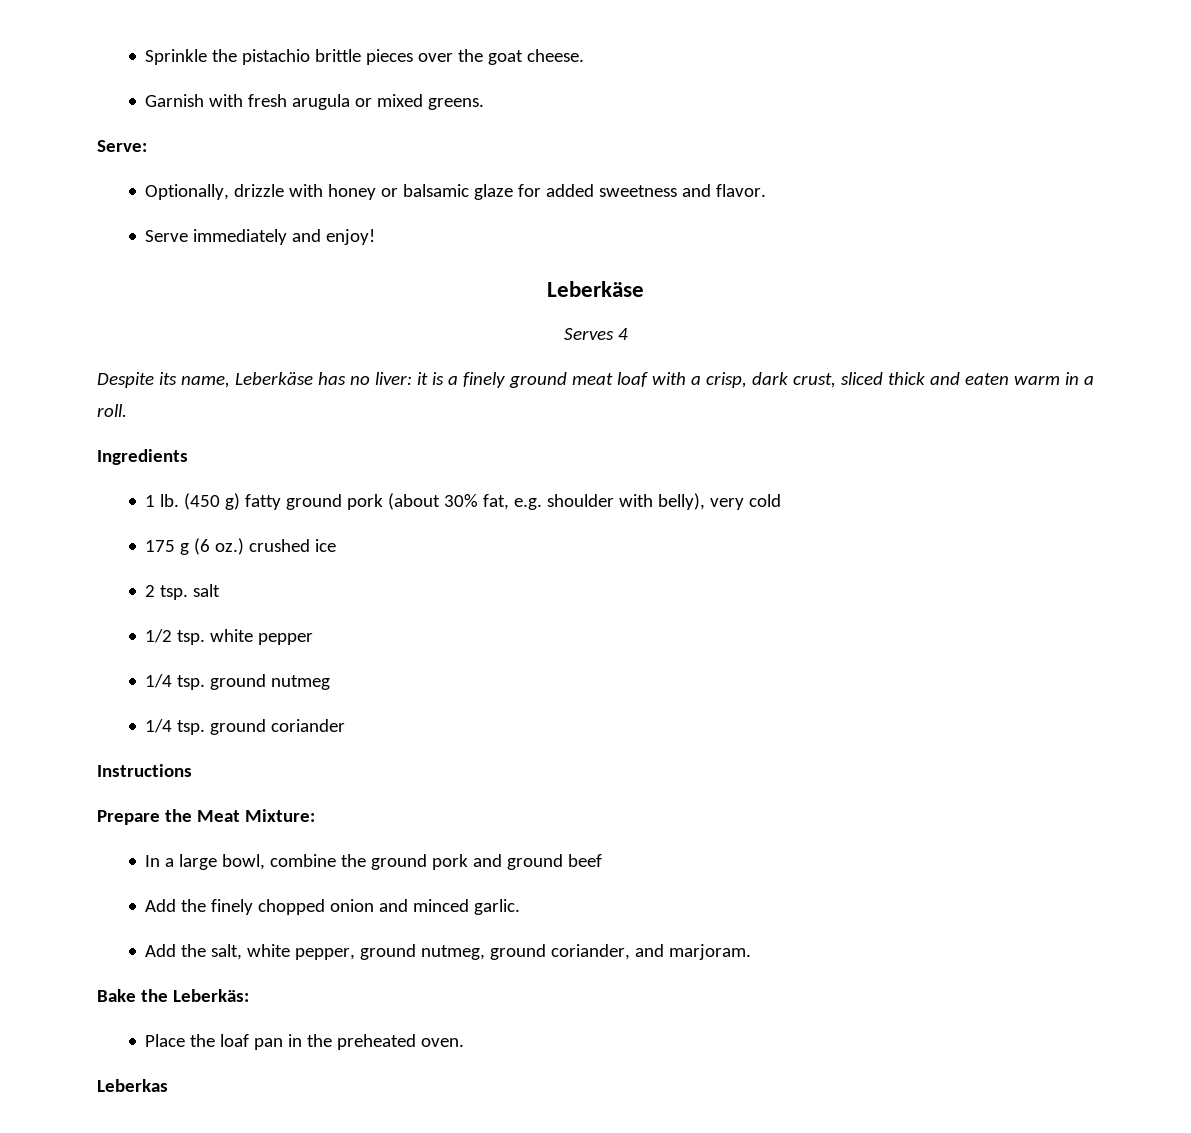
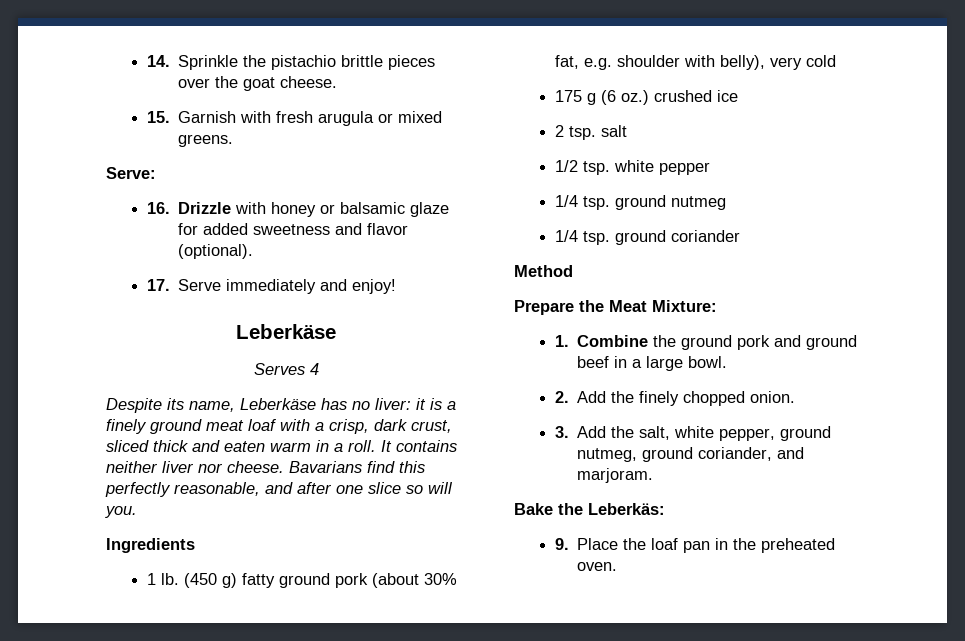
(145, 57) none -> [146,55,170,67] 14.
(585, 55) none -> [146,111,170,123] 15.
[145,184,285,200] Optionally, drizzle -> [146,202,231,214] 16. Drizzle
[716,184,767,197] flavor. // -> [366,223,408,235] [177,244,253,259] [146,279,170,291] flavor (optional). // 17.
(127, 410) none -> [381,440,457,452] [106,461,425,473] [105,482,453,497] [105,506,137,518] It contains neither liver nor cheese. Bavarians find this perfectly reasonable, and after one slice so will you.
[97,764,192,777] Instructions -> [514,265,573,277] Method
[145,854,337,870] In a large bowl, combine -> [554,335,648,347] 1. Combine
[145,899,521,915] // Add the finely chopped onion and minced garlic. // -> [613,356,727,371] [554,391,795,406] [554,426,569,438] in a large bowl. // 2. Add the finely chopped onion. // 3.
(249, 995) none -> [554,538,569,550] 9.
[97,1079,168,1092] // Leberkas -> (617, 566) none

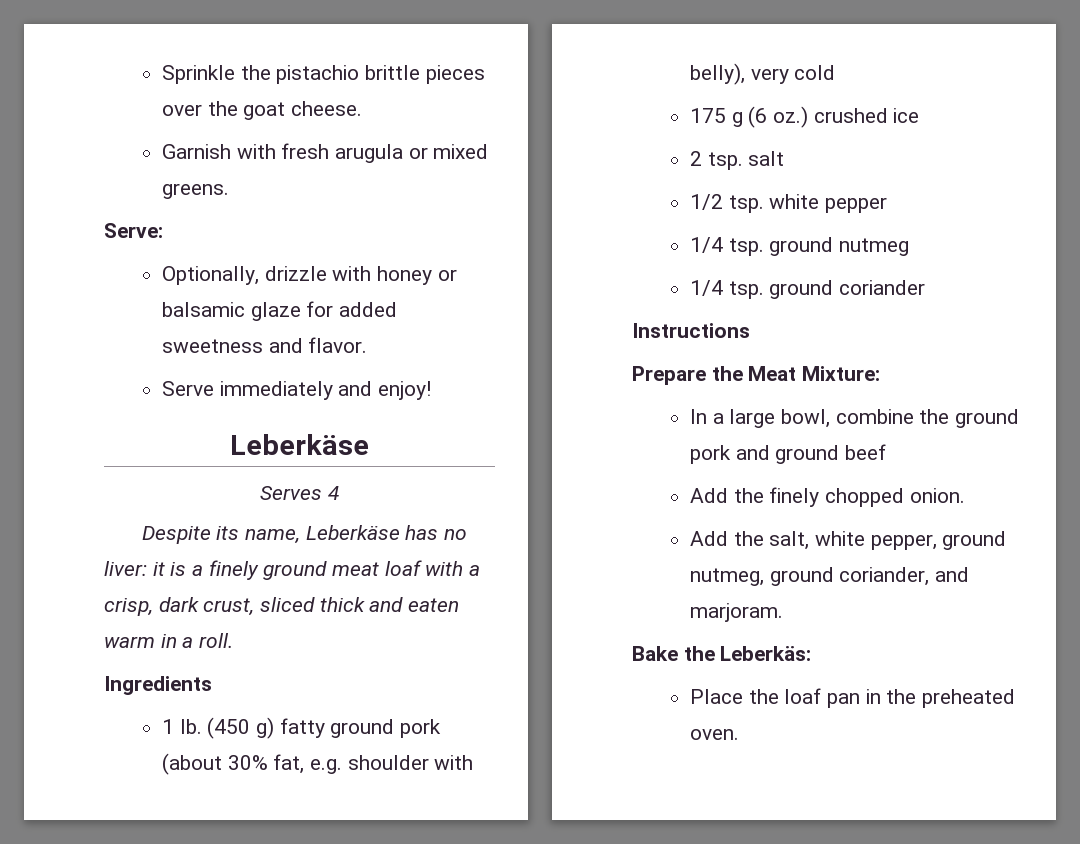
[146,55,170,67] 14. -> (161, 74) none
[146,111,170,123] 15. -> (362, 108) none
[146,202,231,214] 16. Drizzle -> [161,266,327,285] Optionally, drizzle
[366,223,408,235] [177,244,253,259] [146,279,170,291] flavor (optional). // 17. -> [308,337,368,353] flavor. //
[381,440,457,452] [106,461,425,473] [105,482,453,497] [105,506,137,518] It contains neither liver nor cheese. Bavarians find this perfectly reasonable, and after one slice so will you. -> (234, 640) none
[514,265,573,277] Method -> [632,323,750,338] Instructions
[554,335,648,347] 1. Combine -> [689,409,914,428] In a large bowl, combine
[613,356,727,371] [554,391,569,403] in a large bowl. // 2. -> (886, 452) //
[554,426,569,438] 3. -> (965, 495) none
[554,538,569,550] 9. -> (812, 653) none

